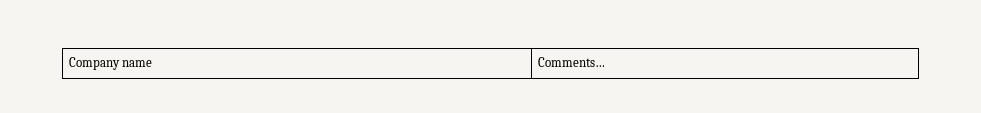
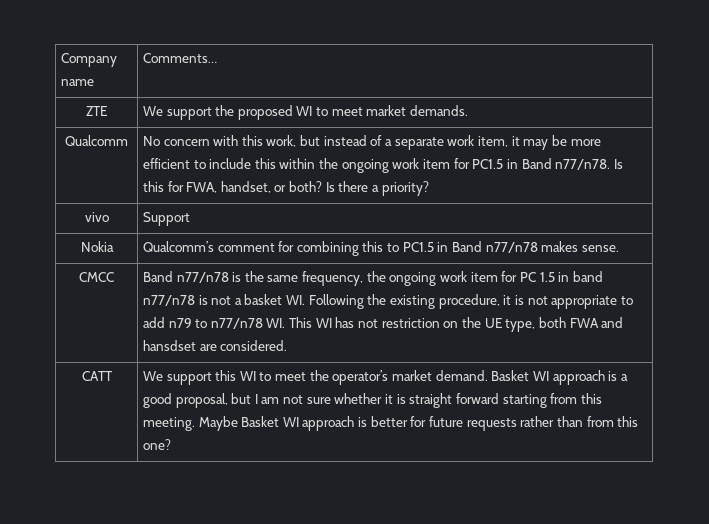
(605, 62) none -> [86,106,107,116] [142,105,469,120] [65,135,128,146] [142,135,601,150] [142,158,623,173] [142,181,429,196] [84,212,109,222] [142,212,190,226] [80,241,114,252] [142,241,619,256] [79,272,114,282] [142,271,603,286] [142,294,633,309] [142,317,624,332] [142,340,288,351] [81,371,112,381] [142,370,628,385] [142,393,602,408] [142,416,639,431] [142,439,171,450] // ZTE | We support the proposed WI to meet market demands. // Qualcomm | No concern with this work, but instead of a separate work item, it may be more efficient to include this within the ongoing work item for PC1.5 in Band n77/n78. Is this for FWA, handset, or both? Is there a priority? // vivo | Support // Nokia | Qualcomm’s comment for combining this to PC1.5 in Band n77/n78 makes sense. // CMCC | Band n77/n78 is the same frequency, the ongoing work item for PC 1.5 in band n77/n78 is not a basket WI. Following the existing procedure, it is not appropriate to add n79 to n77/n78 WI. This WI has not restriction on the UE type, both FWA and hansdset are considered. // CATT | We support this WI to meet the operator’s market demand. Basket WI approach is a good proposal, but I am not sure whether it is straight forward starting from this meeting. Maybe Basket WI approach is better for future requests rather than from this one?

